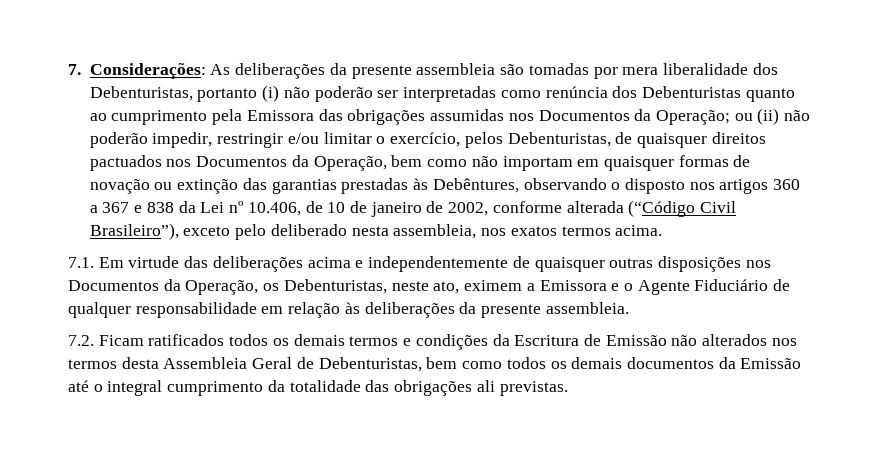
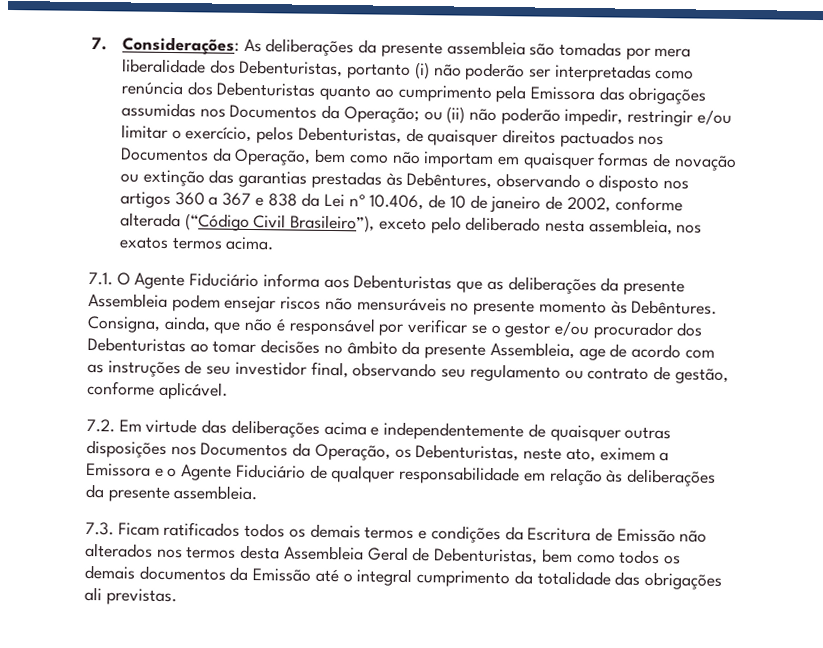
(94, 262) none -> [116,272,685,296] [88,292,718,316] [87,315,704,340] [87,336,715,361] [87,360,729,384] [87,380,228,400] [86,418,115,433] O Agente Fiduciário informa aos Debenturistas que as deliberações da presente Assembleia podem ensejar riscos não mensuráveis no presente momento às Debêntures. Consigna, ainda, que não é responsável por verificar se o gestor e/ou procurador dos Debenturistas ao tomar decisões no âmbito da presente Assembleia, age de acordo com as instruções de seu investidor final, observando seu regulamento ou contrato de gestão, conforme aplicável. // 7.2.
[68,335,94,346] 7.2. -> [85,521,114,536] 7.3.

